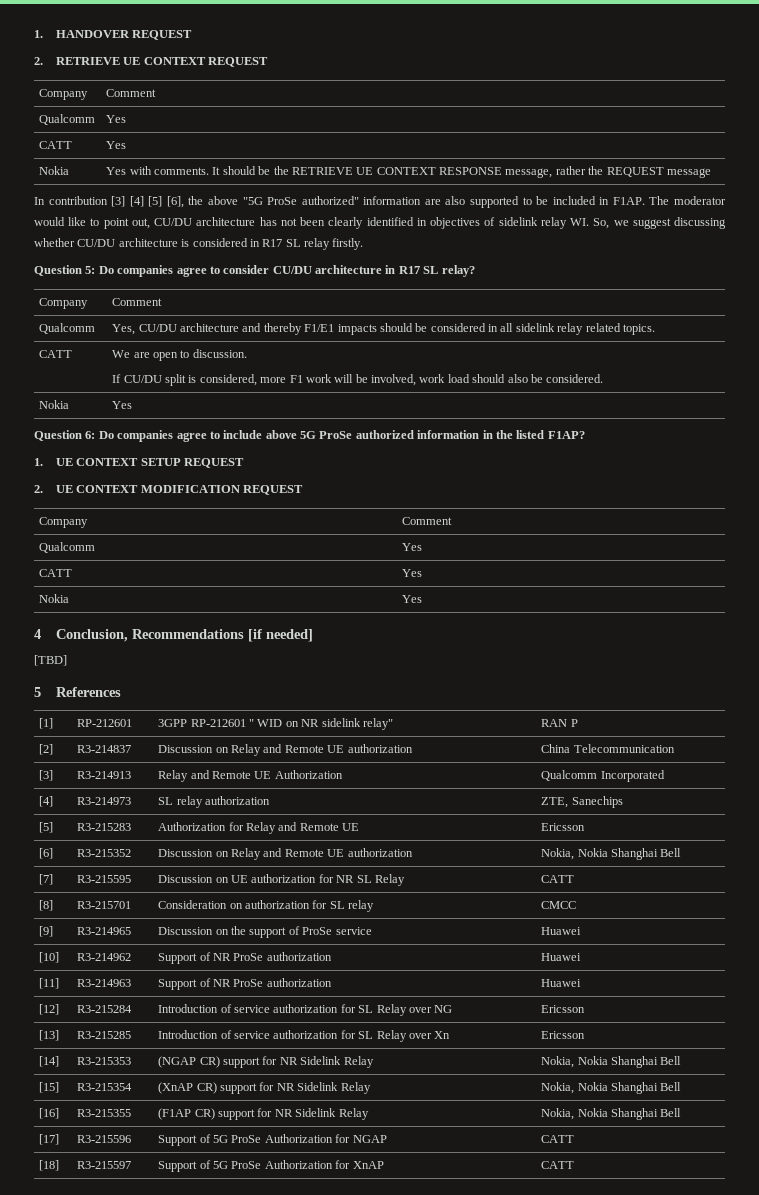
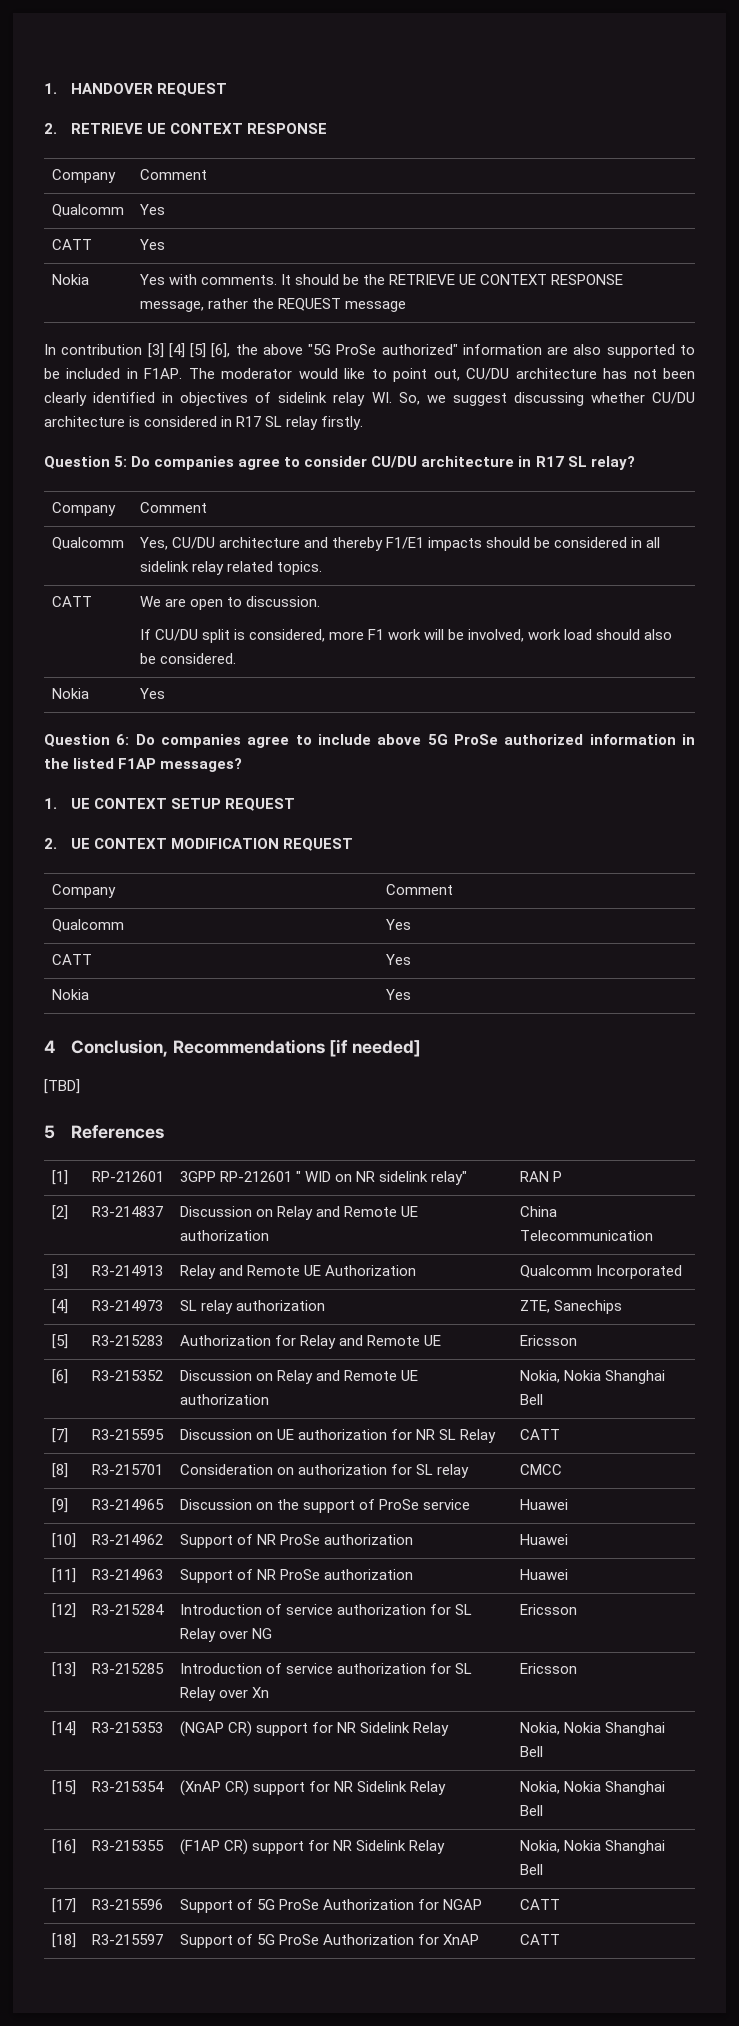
[208,57,269,67] REQUEST -> [247,123,328,134] RESPONSE
[547,431,585,439] F1AP? -> [118,758,243,772] F1AP messages?

